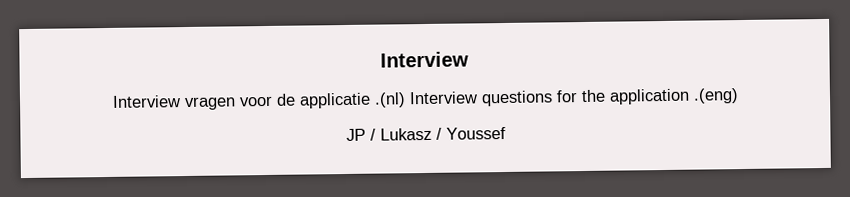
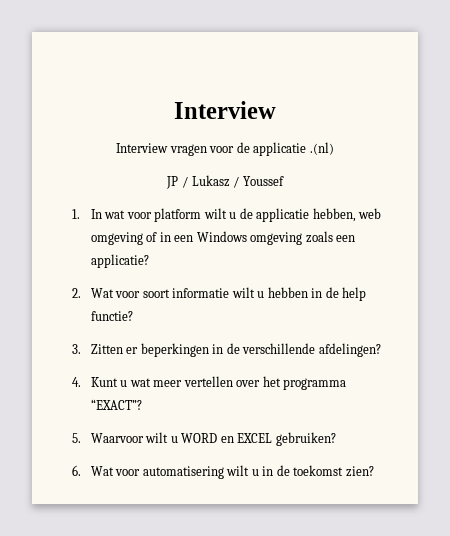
[408,88,739,107] Interview questions for the application .(eng) -> (334, 148) none
(506, 133) none -> [71,208,382,222] [90,231,356,245] [90,254,149,268] [71,287,367,301] [90,311,133,321] [71,343,381,357] [71,376,347,390] [90,399,142,410] [71,432,336,446] [71,465,374,479] // 1. In wat voor platform wilt u de applicatie hebben, web omgeving of in een Windows omgeving zoals een applicatie? // 2. Wat voor soort informatie wilt u hebben in de help functie? // 3. Zitten er beperkingen in de verschillende afdelingen? // 4. Kunt u wat meer vertellen over het programma “EXACT”? // 5. Waarvoor wilt u WORD en EXCEL gebruiken? // 6. Wat voor automatisering wilt u in de toekomst zien?

